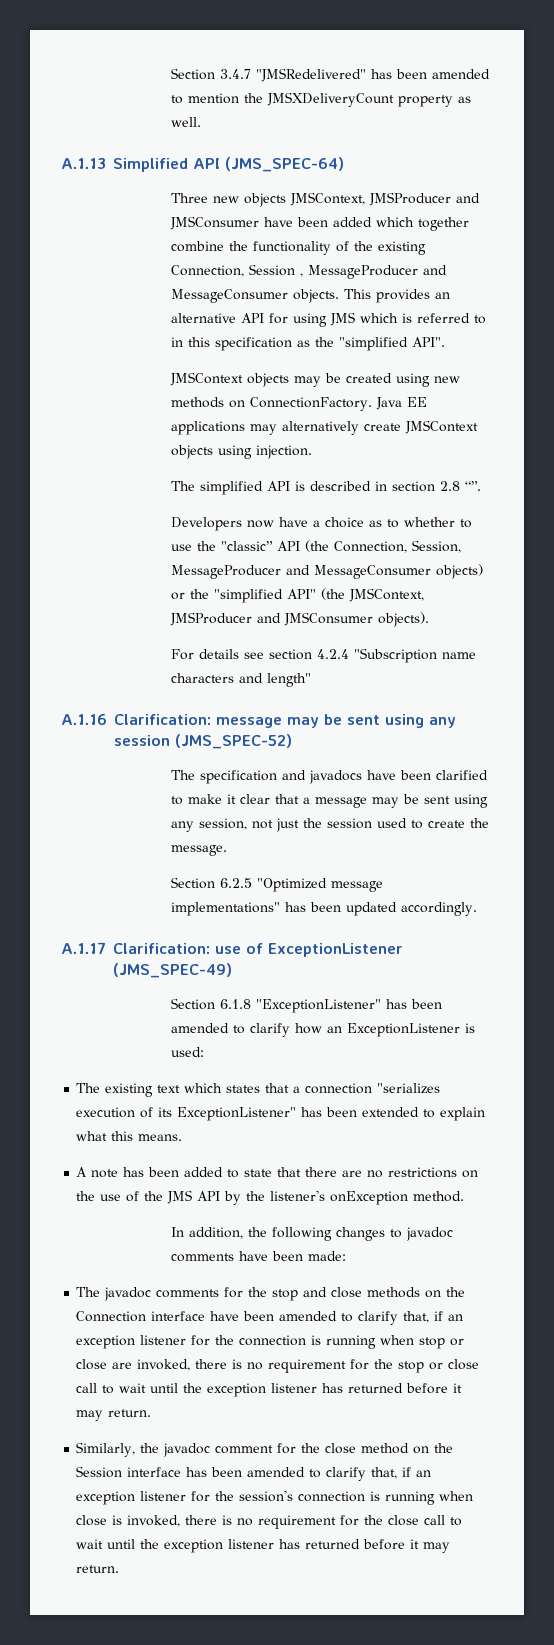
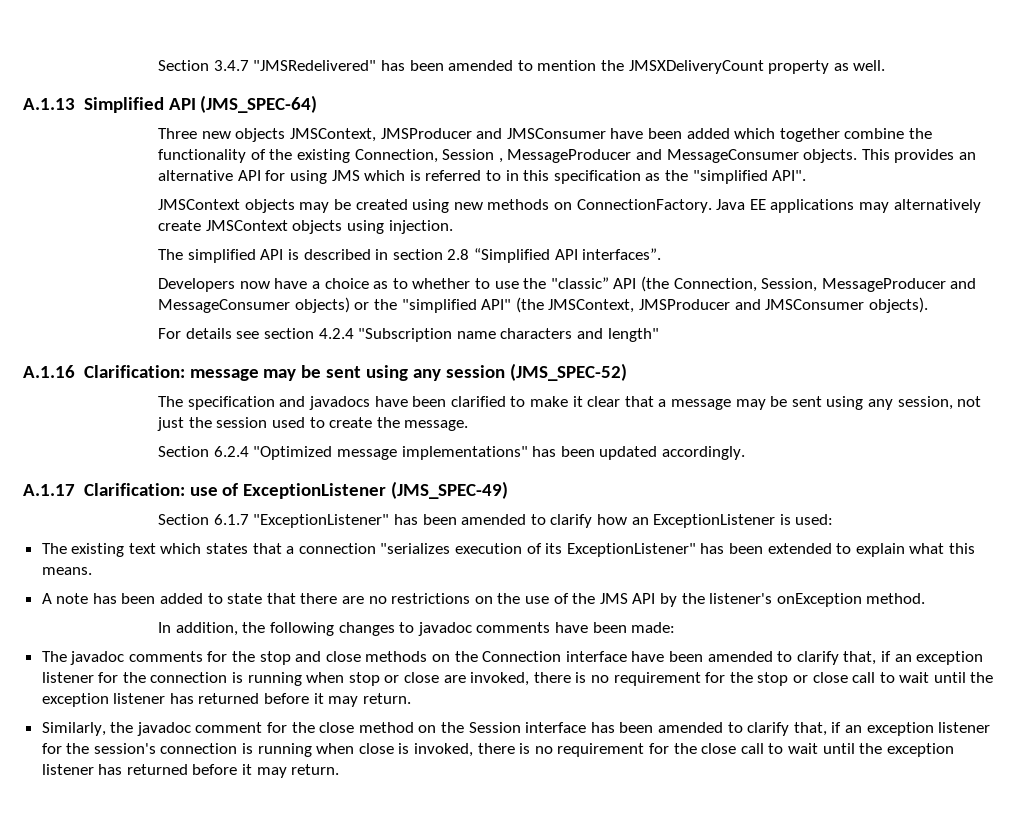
[464,481,481,491] “”. -> [474,248,662,263] “Simplified API interfaces”.
[219,878,252,888] 6.2.5 -> [213,446,249,457] 6.2.4
[219,999,251,1009] 6.1.8 -> [213,514,249,525] 6.1.7

